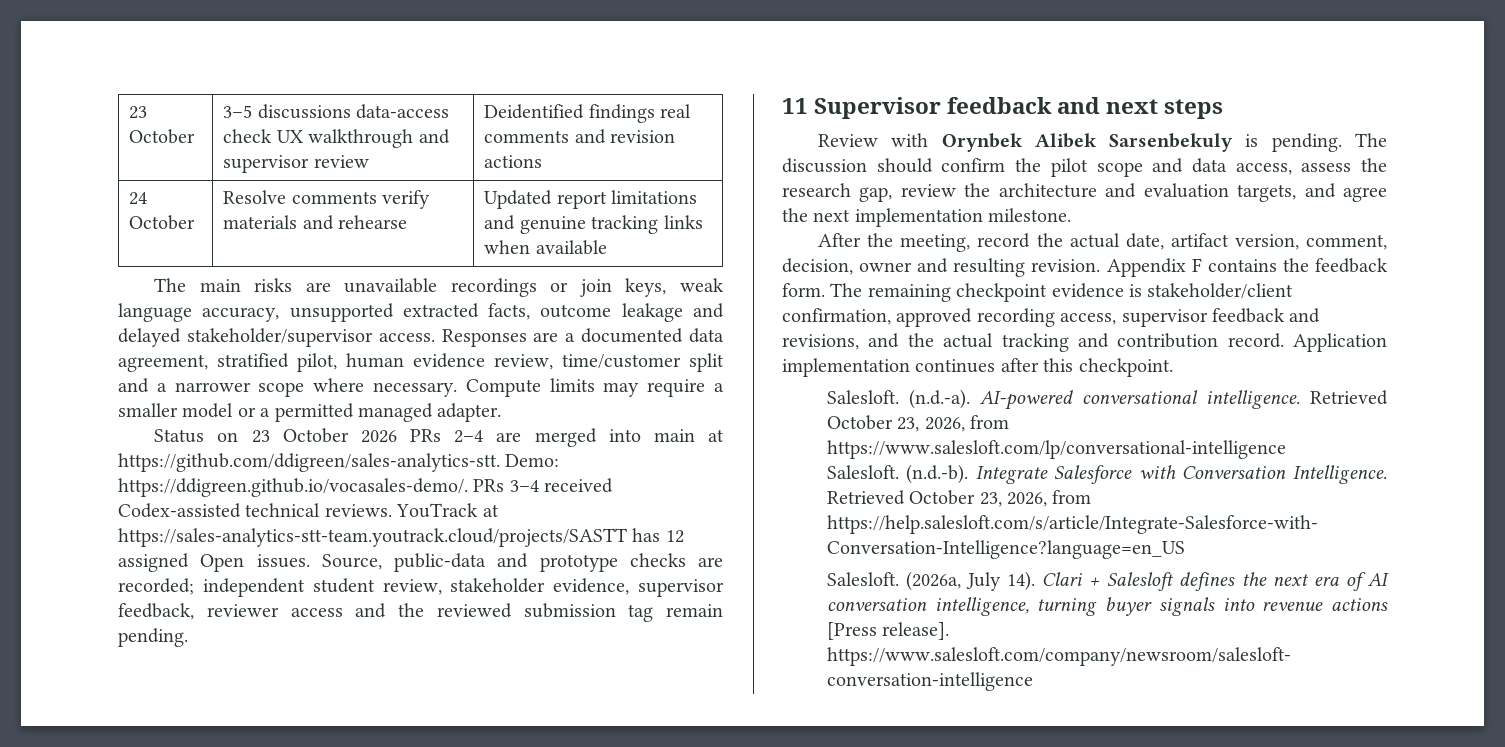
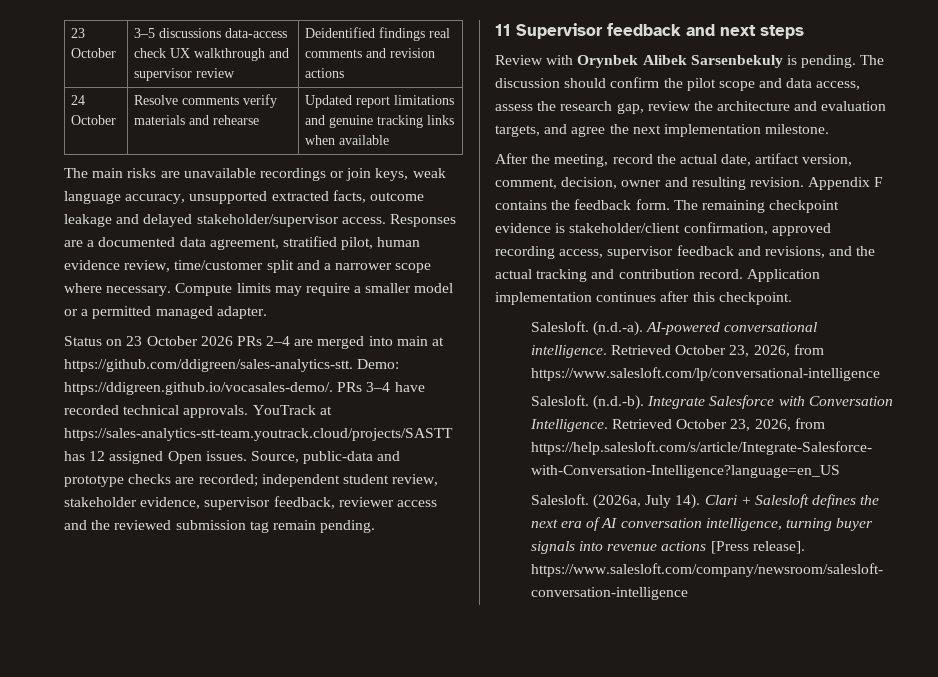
[544,478,614,493] [118,503,392,518] received Codex-assisted technical reviews. -> [394,382,425,392] [64,405,249,418] have recorded technical approvals.

